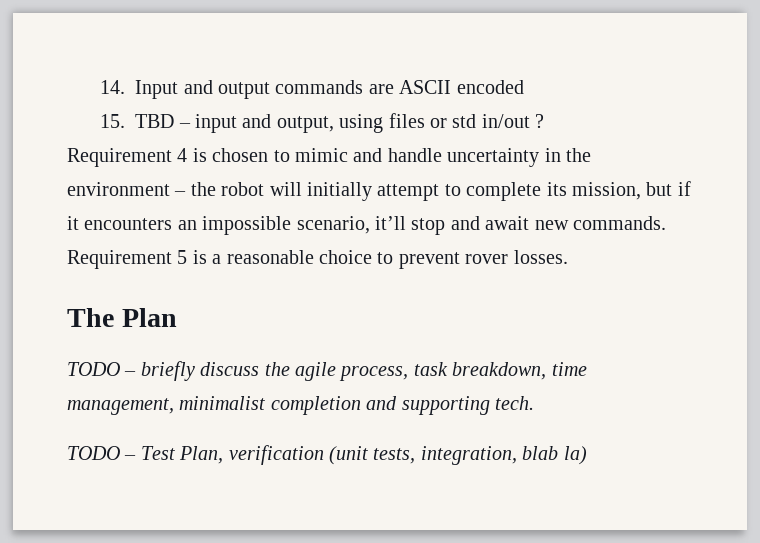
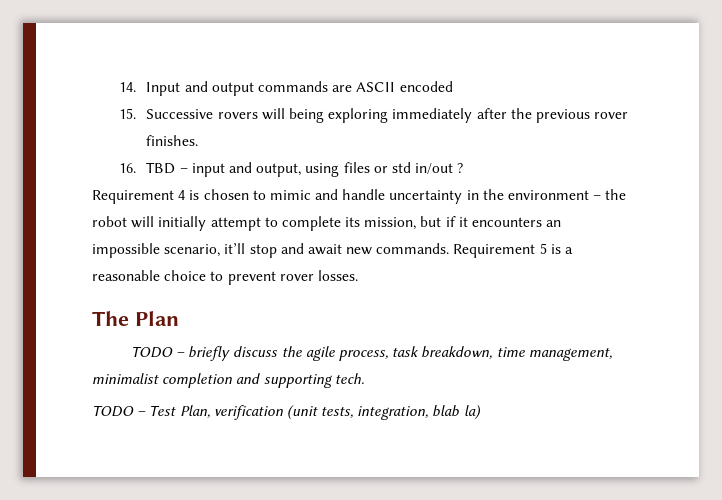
(126, 121) none -> [146,108,629,123] [146,135,199,146] [119,163,137,173] Successive rovers will being exploring immediately after the previous rover finishes. // 16.

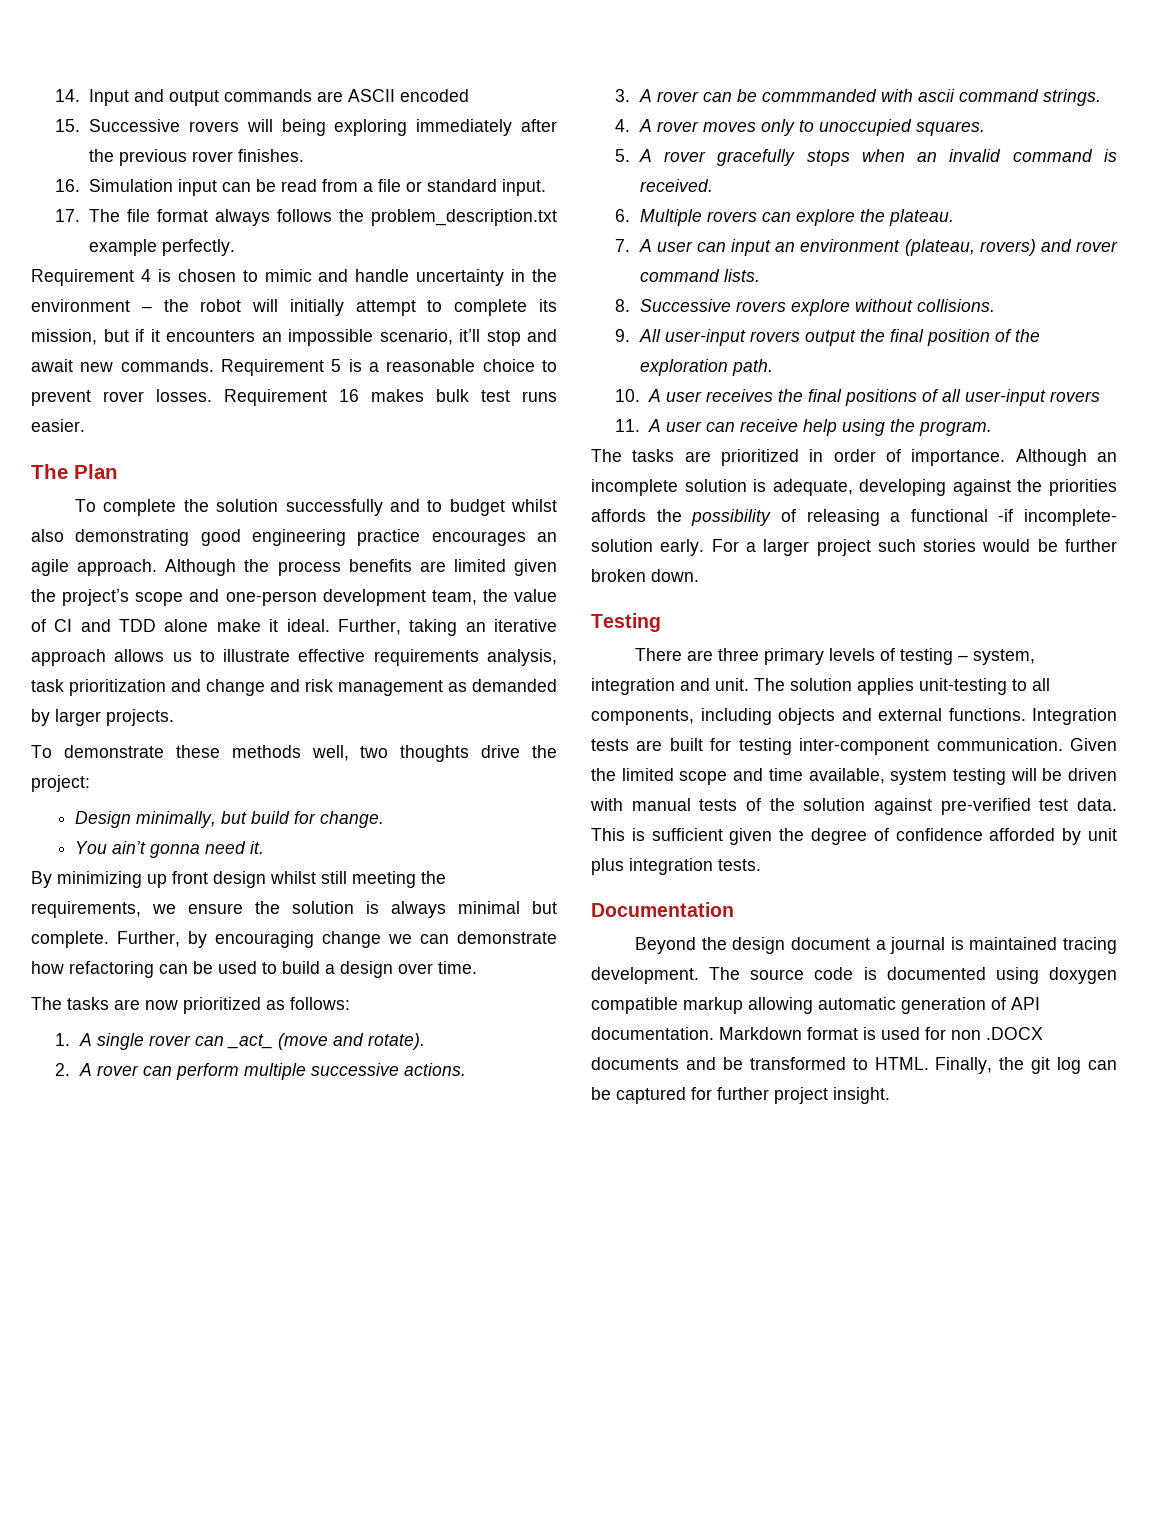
[146,162,464,177] TBD – input and output, using files or std in/out ? -> [89,179,547,196] [55,209,557,226] [89,239,236,256] Simulation input can be read from a file or standard input. // 17. The file format always follows the problem_description.txt example perfectly.
[92,311,179,326] [130,346,612,361] [92,373,364,388] [92,405,481,420] // The Plan // TODO – briefly discuss the agile process, task breakdown, time management, minimalist completion and supporting tech. // TODO – Test Plan, verification (unit tests, integration, blab la) -> [224,389,557,406] [31,419,85,432] [31,464,118,479] [75,499,557,516] [31,529,557,546] [31,559,557,576] [31,589,557,606] [31,619,557,636] [31,649,557,666] [31,679,557,696] [31,709,174,726] [31,745,557,762] [31,775,90,792] [74,811,384,828] [74,841,264,858] [31,871,446,888] [31,901,557,918] [31,931,557,948] [31,961,477,978] [31,997,350,1014] [55,1033,425,1050] [55,1063,466,1080] [615,89,1101,106] [615,119,985,136] [615,149,1117,166] [639,179,713,192] [615,209,954,226] [615,239,1118,256] [639,269,760,282] [615,299,995,316] [615,329,1040,346] [639,359,773,376] [615,389,1101,406] [615,419,993,436] [591,449,1117,466] [591,479,1117,496] [591,509,1117,526] [591,539,1117,556] [591,569,699,582] [591,613,661,632] [635,648,1036,665] [591,678,1050,695] [591,708,1117,725] [591,738,1117,755] [591,768,1117,785] [590,798,1117,815] [591,828,1117,845] [591,858,761,875] [591,902,734,917] [635,937,1117,954] [591,967,1117,984] [591,997,1040,1014] [591,1027,1043,1040] [591,1057,1117,1074] [591,1087,890,1104] Requirement 16 makes bulk test runs easier. // The Plan // To complete the solution successfully and to budget whilst also demonstrating good engineering practice encourages an agile approach. Although the process benefits are limited given the project’s scope and one-person development team, the value of CI and TDD alone make it ideal. Further, taking an iterative approach allows us to illustrate effective requirements analysis, task prioritization and change and risk management as demanded by larger projects. // To demonstrate these methods well, two thoughts drive the project: // Design minimally, but build for change. // You ain’t gonna need it. // By minimizing up front design whilst still meeting the requirements, we ensure the solution is always minimal but complete. Further, by encouraging change we can demonstrate how refactoring can be used to build a design over time. // The tasks are now prioritized as follows: // 1. A single rover can _act_ (move and rotate). // 2. A rover can perform multiple successive actions. // 3. A rover can be commmanded with ascii command strings. // 4. A rover moves only to unoccupied squares. // 5. A rover gracefully stops when an invalid command is received. // 6. Multiple rovers can explore the plateau. // 7. A user can input an environment (plateau, rovers) and rover command lists. // 8. Successive rovers explore without collisions. // 9. All user-input rovers output the final position of the exploration path. // 10. A user receives the final positions of all user-input rovers // 11. A user can receive help using the program. // The tasks are prioritized in order of importance. Although an incomplete solution is adequate, developing against the priorities affords the possibility of releasing a functional -if incomplete- solution early. For a larger project such stories would be further broken down. // Testing // There are three primary levels of testing – system, integration and unit. The solution applies unit-testing to all components, including objects and external functions. Integration tests are built for testing inter-component communication. Given the limited scope and time available, system testing will be driven with manual tests of the solution against pre-verified test data. This is sufficient given the degree of confidence afforded by unit plus integration tests. // Documentation // Beyond the design document a journal is maintained tracing development. The source code is documented using doxygen compatible markup allowing automatic generation of API documentation. Markdown format is used for non .DOCX documents and be transformed to HTML. Finally, the git log can be captured for further project insight.

